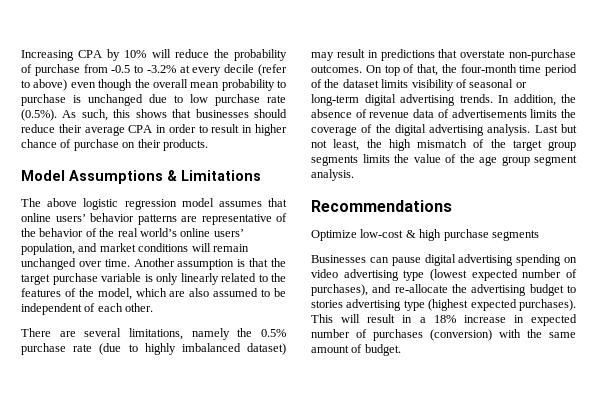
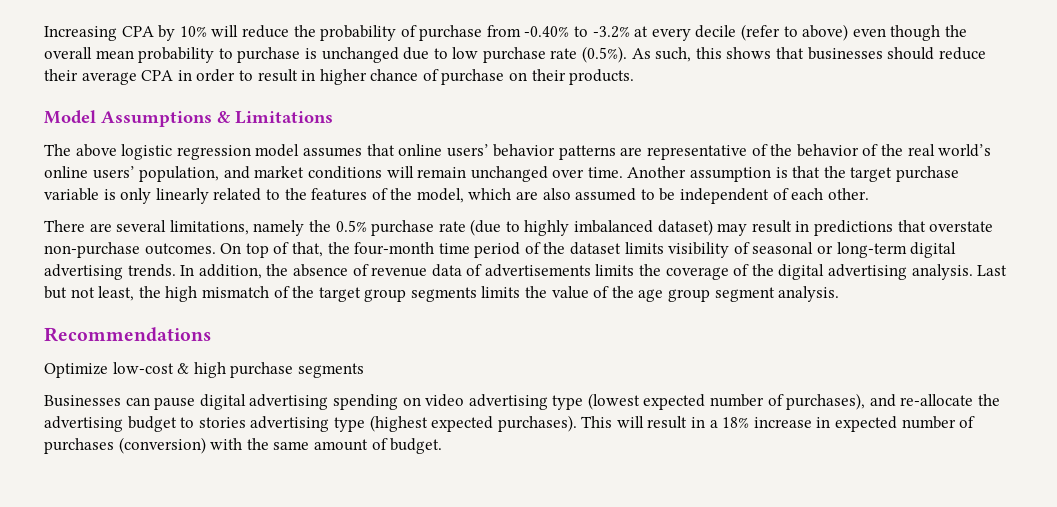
[111,65,131,73] -0.5 -> [524,26,570,37] -0.40%

